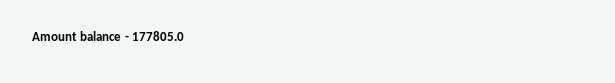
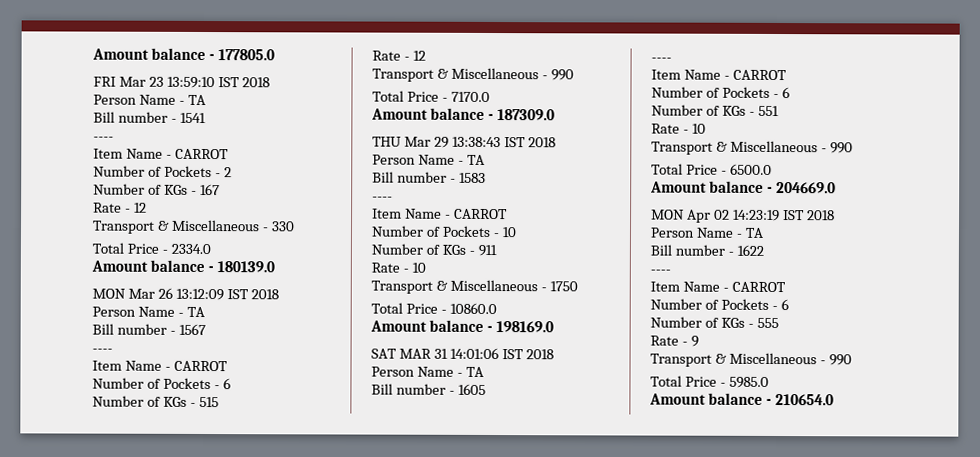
(185, 36) none -> [93,76,270,89] [93,94,206,106] [93,111,206,124] [93,136,114,141] [93,148,229,160] [93,165,232,178] [93,183,220,196] [93,202,147,213] [92,219,295,234] [92,242,211,255] [91,259,275,273] [92,287,279,301] [92,306,205,318] [92,323,206,336] [92,348,113,353] [92,360,228,372] [92,377,231,390] [92,395,219,408] [372,50,426,61] [372,67,574,82] [372,90,490,102] [371,107,555,121] [372,136,556,148] [372,154,485,165] [372,171,486,183] [372,196,393,201] [372,208,508,220] [371,225,517,238] [371,243,497,257] [371,262,426,273] [371,279,578,294] [371,302,497,315] [370,319,554,333] [371,347,554,360] [371,366,484,377] [371,383,486,395] [651,57,672,62] [651,69,787,81] [651,86,790,99] [651,104,779,117] [651,123,706,134] [651,140,853,155] [651,163,772,175] [650,180,836,194] [651,209,835,223] [650,227,764,238] [650,244,764,256] [650,269,671,274] [650,281,786,293] [650,298,789,311] [650,316,779,329] [650,335,699,347] [650,352,852,367] [650,375,769,388] [649,392,834,406] // FRI Mar 23 13:59:10 IST 2018 // Person Name - TA // Bill number - 1541 // ---- // Item Name - CARROT // Number of Pockets - 2 // Number of KGs - 167 // Rate - 12 // Transport & Miscellaneous - 330 // Total Price - 2334.0 // Amount balance - 180139.0 // MON Mar 26 13:12:09 IST 2018 // Person Name - TA // Bill number - 1567 // ---- // Item Name - CARROT // Number of Pockets - 6 // Number of KGs - 515 // Rate - 12 // Transport & Miscellaneous - 990 // Total Price - 7170.0 // Amount balance - 187309.0 // THU Mar 29 13:38:43 IST 2018 // Person Name - TA // Bill number - 1583 // ---- // Item Name - CARROT // Number of Pockets - 10 // Number of KGs - 911 // Rate - 10 // Transport & Miscellaneous - 1750 // Total Price - 10860.0 // Amount balance - 198169.0 // SAT MAR 31 14:01:06 IST 2018 // Person Name - TA // Bill number - 1605 // ---- // Item Name - CARROT // Number of Pockets - 6 // Number of KGs - 551 // Rate - 10 // Transport & Miscellaneous - 990 // Total Price - 6500.0 // Amount balance - 204669.0 // MON Apr 02 14:23:19 IST 2018 // Person Name - TA // Bill number - 1622 // ---- // Item Name - CARROT // Number of Pockets - 6 // Number of KGs - 555 // Rate - 9 // Transport & Miscellaneous - 990 // Total Price - 5985.0 // Amount balance - 210654.0

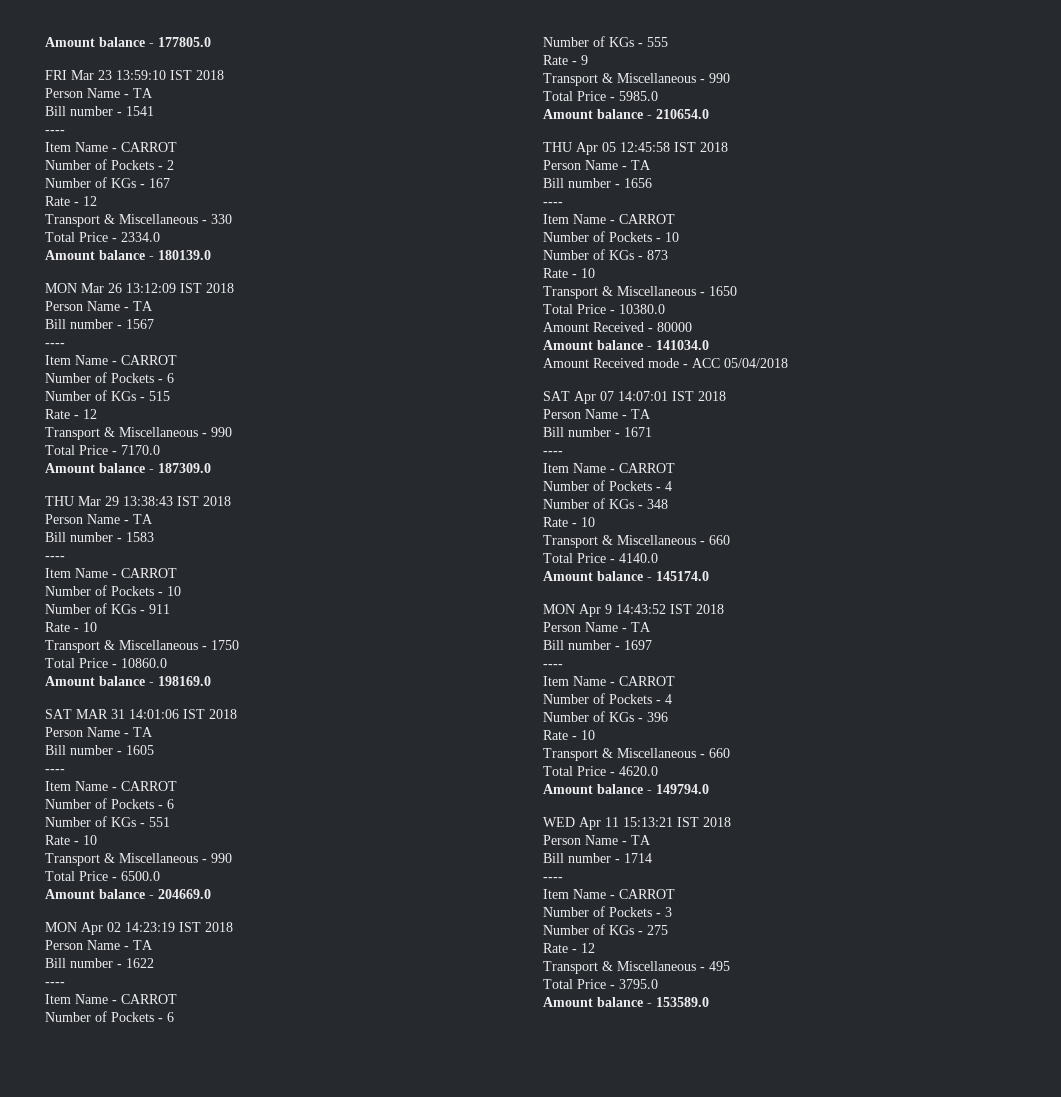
(834, 399) none -> [543,142,728,155] [543,160,651,170] [543,178,652,188] [543,202,563,206] [543,214,675,224] [543,231,679,242] [543,249,668,260] [543,268,595,278] [543,286,737,299] [543,304,665,314] [543,322,692,332] [543,340,709,350] [543,358,788,368] [543,391,726,404] [543,409,651,419] [543,427,652,437] [543,451,563,455] [543,463,675,473] [543,480,672,491] [543,498,668,509] [543,517,595,527] [543,535,730,548] [543,553,658,563] [543,571,709,581] [543,604,724,617] [543,622,651,632] [543,640,652,650] [543,664,563,668] [543,676,675,686] [543,693,672,704] [543,711,668,722] [543,730,595,740] [543,748,730,761] [543,766,658,776] [543,784,709,794] [543,817,731,830] [543,835,651,845] [543,853,652,863] [543,877,563,881] [543,889,675,899] [543,906,672,917] [543,924,668,935] [543,943,595,953] [543,961,730,974] [543,979,658,989] [543,997,709,1007] // THU Apr 05 12:45:58 IST 2018 // Person Name - TA // Bill number - 1656 // ---- // Item Name - CARROT // Number of Pockets - 10 // Number of KGs - 873 // Rate - 10 // Transport & Miscellaneous - 1650 // Total Price - 10380.0 // Amount Received - 80000 // Amount balance - 141034.0 // Amount Received mode - ACC 05/04/2018 // SAT Apr 07 14:07:01 IST 2018 // Person Name - TA // Bill number - 1671 // ---- // Item Name - CARROT // Number of Pockets - 4 // Number of KGs - 348 // Rate - 10 // Transport & Miscellaneous - 660 // Total Price - 4140.0 // Amount balance - 145174.0 // MON Apr 9 14:43:52 IST 2018 // Person Name - TA // Bill number - 1697 // ---- // Item Name - CARROT // Number of Pockets - 4 // Number of KGs - 396 // Rate - 10 // Transport & Miscellaneous - 660 // Total Price - 4620.0 // Amount balance - 149794.0 // WED Apr 11 15:13:21 IST 2018 // Person Name - TA // Bill number - 1714 // ---- // Item Name - CARROT // Number of Pockets - 3 // Number of KGs - 275 // Rate - 12 // Transport & Miscellaneous - 495 // Total Price - 3795.0 // Amount balance - 153589.0

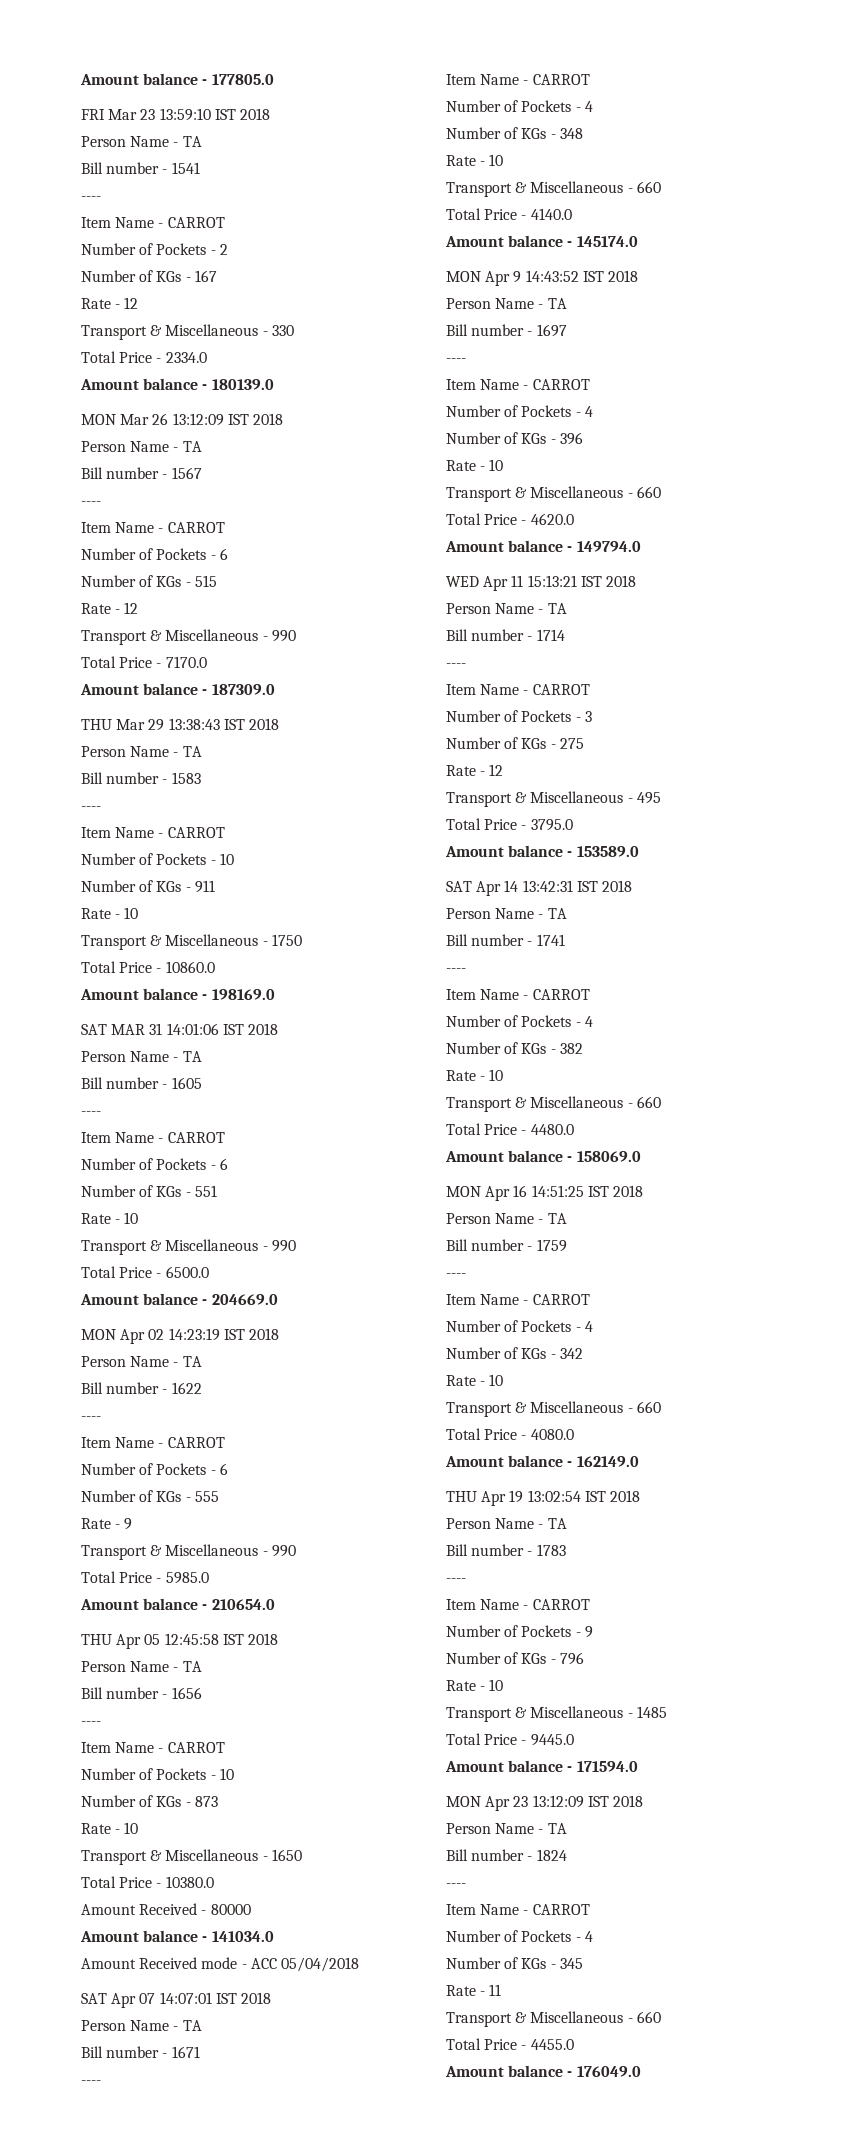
(709, 1002) none -> [446,880,632,896] [446,908,567,919] [446,934,565,946] [446,968,466,973] [446,989,590,1000] [446,1015,593,1027] [446,1042,583,1054] [446,1069,504,1081] [446,1096,661,1112] [446,1123,574,1135] [445,1150,641,1162] [446,1185,643,1201] [446,1213,567,1224] [446,1239,567,1252] [446,1273,466,1278] [446,1294,590,1305] [446,1320,593,1332] [446,1347,583,1359] [446,1374,504,1386] [446,1401,661,1417] [446,1428,574,1440] [445,1455,639,1467] [446,1490,640,1506] [446,1518,567,1529] [446,1544,566,1556] [446,1578,466,1583] [446,1599,590,1610] [446,1625,593,1638] [446,1652,584,1665] [446,1679,504,1691] [446,1706,667,1722] [446,1733,574,1746] [445,1760,638,1772] [446,1795,643,1811] [446,1823,567,1834] [446,1849,567,1861] [446,1883,466,1888] [446,1904,590,1915] [446,1930,593,1942] [446,1957,583,1969] [446,1984,502,1996] [446,2011,661,2027] [446,2038,574,2050] [445,2065,641,2077] // SAT Apr 14 13:42:31 IST 2018 // Person Name - TA // Bill number - 1741 // ---- // Item Name - CARROT // Number of Pockets - 4 // Number of KGs - 382 // Rate - 10 // Transport & Miscellaneous - 660 // Total Price - 4480.0 // Amount balance - 158069.0 // MON Apr 16 14:51:25 IST 2018 // Person Name - TA // Bill number - 1759 // ---- // Item Name - CARROT // Number of Pockets - 4 // Number of KGs - 342 // Rate - 10 // Transport & Miscellaneous - 660 // Total Price - 4080.0 // Amount balance - 162149.0 // THU Apr 19 13:02:54 IST 2018 // Person Name - TA // Bill number - 1783 // ---- // Item Name - CARROT // Number of Pockets - 9 // Number of KGs - 796 // Rate - 10 // Transport & Miscellaneous - 1485 // Total Price - 9445.0 // Amount balance - 171594.0 // MON Apr 23 13:12:09 IST 2018 // Person Name - TA // Bill number - 1824 // ---- // Item Name - CARROT // Number of Pockets - 4 // Number of KGs - 345 // Rate - 11 // Transport & Miscellaneous - 660 // Total Price - 4455.0 // Amount balance - 176049.0

